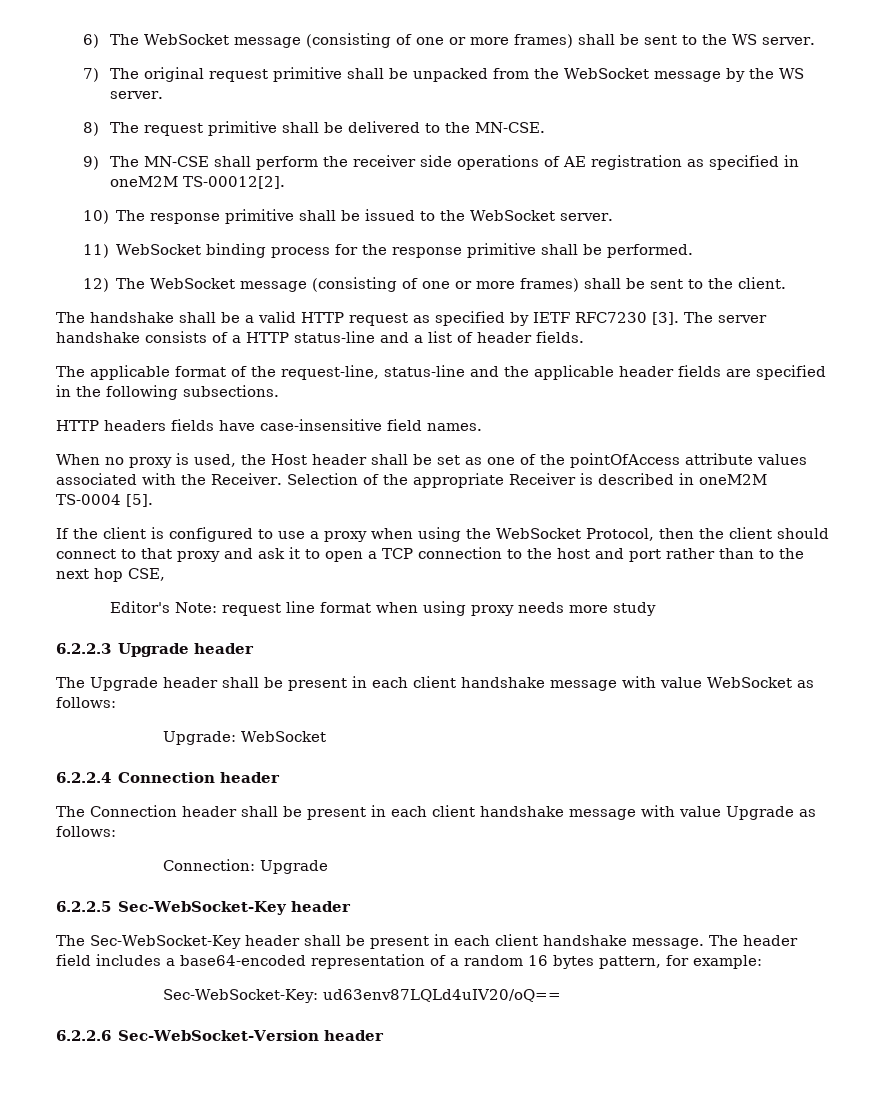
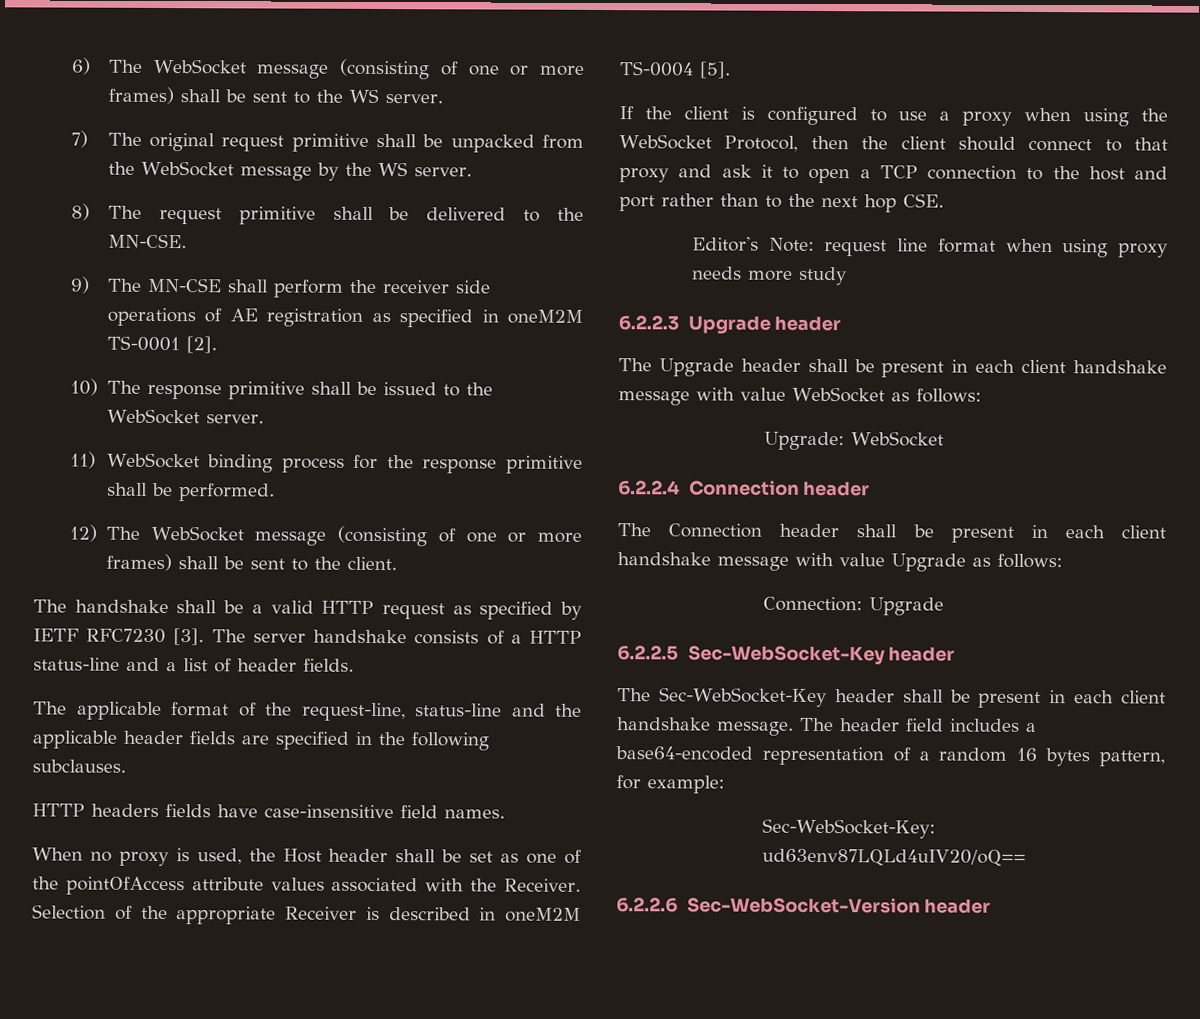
[182,176,285,189] TS-00012[2]. -> [106,335,217,354] TS-0001 [2].
[183,385,279,397] subsections. -> [32,759,126,773] subclauses.
[128,568,165,581] CSE, -> [903,193,944,208] CSE.

